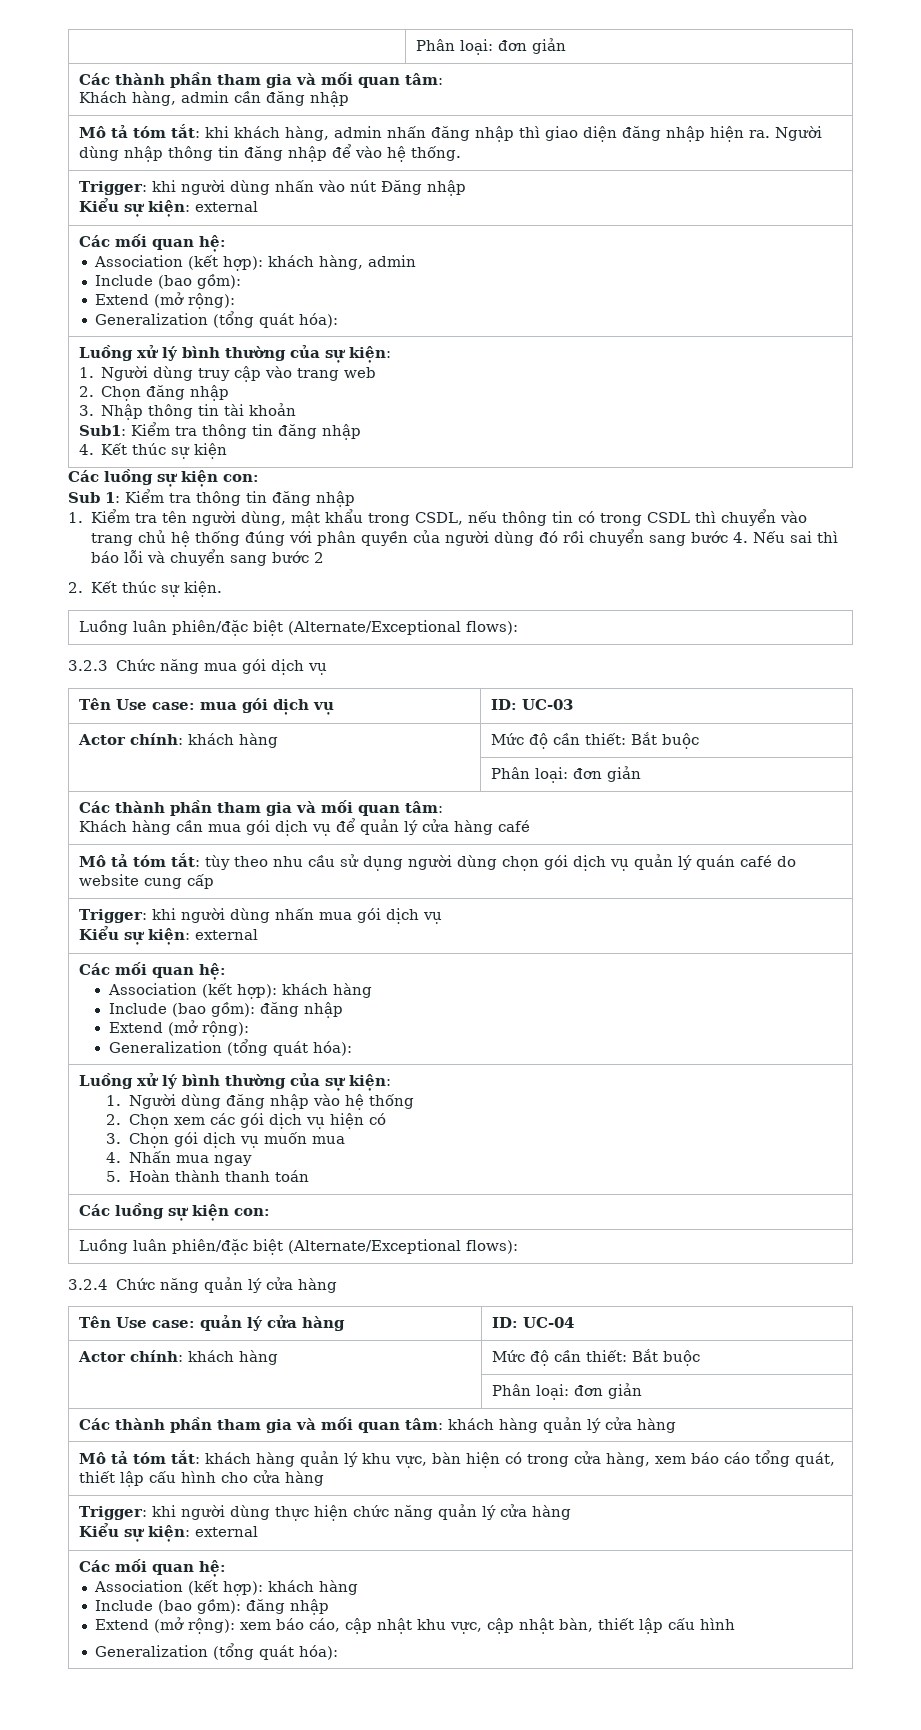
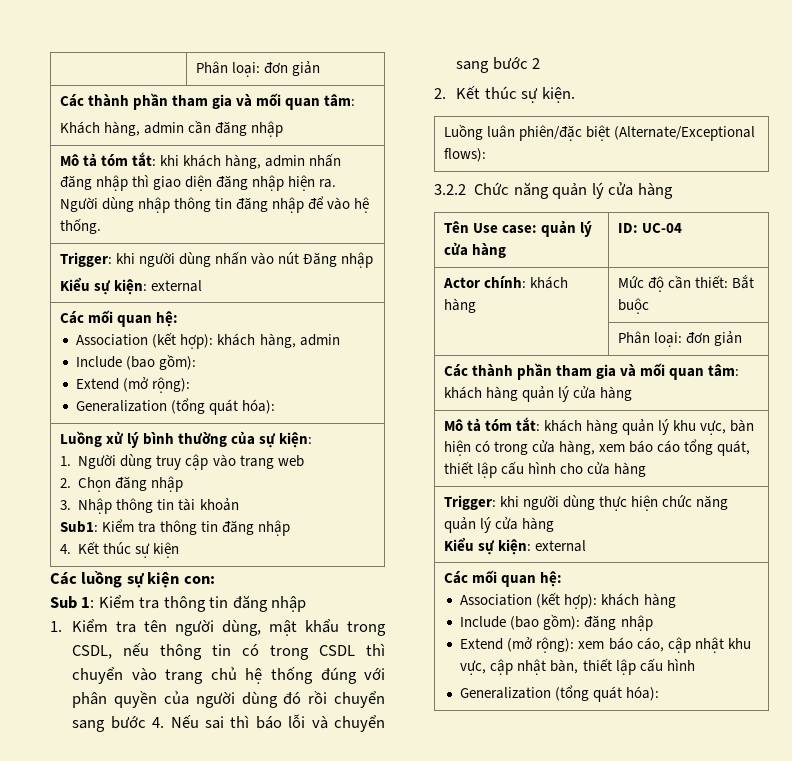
[68,659,327,675] [78,698,334,715] [490,699,573,710] [77,733,278,748] [490,732,699,749] [490,766,641,783] [78,800,443,816] [78,818,530,836] [78,853,796,871] [78,874,214,889] [78,908,442,924] [78,926,258,945] [78,962,226,980] [107,983,372,999] [108,1002,343,1018] [108,1020,249,1037] [108,1039,352,1056] [78,1073,391,1091] [106,1094,414,1110] [106,1113,386,1129] [106,1132,345,1148] [106,1151,252,1166] [106,1170,309,1182] [78,1203,270,1221] [78,1239,518,1255] [68,1278,199,1293] 3.2.3 Chức năng mua gói dịch vụ // Tên Use case: mua gói dịch vụ | ID: UC-03 // Actor chính: khách hàng | Mức độ cần thiết: Bắt buộc // | Phân loại: đơn giản // Các thành phần tham gia và mối quan tâm: // Khách hàng cần mua gói dịch vụ để quản lý cửa hàng café // Mô tả tóm tắt: tùy theo nhu cầu sử dụng người dùng chọn gói dịch vụ quản lý quán café do website cung cấp // Trigger: khi người dùng nhấn mua gói dịch vụ // Kiểu sự kiện: external // Các mối quan hệ: // Association (kết hợp): khách hàng // Include (bao gồm): đăng nhập // Extend (mở rộng): // Generalization (tổng quát hóa): // Luồng xử lý bình thường của sự kiện: // 1. Người dùng đăng nhập vào hệ thống // 2. Chọn xem các gói dịch vụ hiện có // 3. Chọn gói dịch vụ muốn mua // 4. Nhấn mua ngay // 5. Hoàn thành thanh toán // Các luồng sự kiện con: // Luồng luân phiên/đặc biệt (Alternate/Exceptional flows): // 3.2.4 Chức năng -> [434,182,549,199] 3.2.2 Chức năng

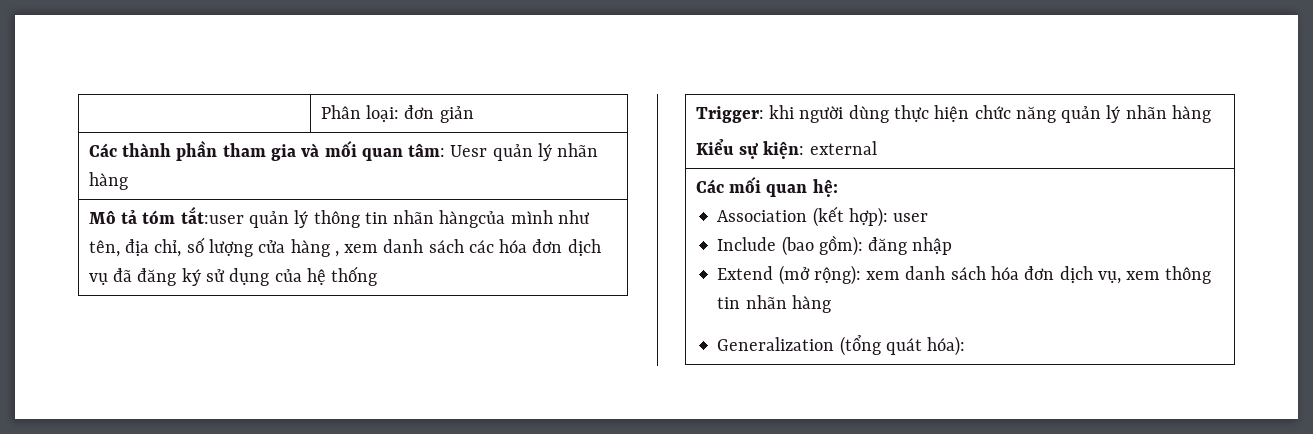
[59,120,284,137] [59,152,342,169] [59,175,337,191] [59,196,370,213] [59,218,101,234] [59,251,374,268] [59,277,202,295] [59,310,178,327] [76,332,340,349] [76,354,197,370] [76,377,191,393] [76,398,276,415] [59,431,313,448] [59,454,304,470] [59,476,184,492] [59,498,239,514] [59,519,291,536] [59,541,180,558] [50,571,215,588] [50,595,307,612] [50,619,386,636] [72,643,385,660] [72,667,386,684] [72,691,385,708] [72,714,385,732] [456,57,541,73] [434,86,575,103] [443,124,755,141] [443,148,486,162] [434,182,673,199] [443,220,592,237] [443,242,506,258] [617,223,682,233] [442,276,568,289] [443,298,476,313] [617,275,754,292] [617,298,649,314] [617,331,742,347] [443,363,740,380] [443,386,633,402] [443,417,755,435] [443,439,751,456] [443,461,647,478] // Khách hàng, admin cần đăng nhập // Mô tả tóm tắt: khi khách hàng, admin nhấn đăng nhập thì giao diện đăng nhập hiện ra. Người dùng nhập thông tin đăng nhập để vào hệ thống. // Trigger: khi người dùng nhấn vào nút Đăng nhập // Kiểu sự kiện: external // Các mối quan hệ: // Association (kết hợp): khách hàng, admin // Include (bao gồm): // Extend (mở rộng): // Generalization (tổng quát hóa): // Luồng xử lý bình thường của sự kiện: // 1. Người dùng truy cập vào trang web // 2. Chọn đăng nhập // 3. Nhập thông tin tài khoản // Sub1: Kiểm tra thông tin đăng nhập // 4. Kết thúc sự kiện // Các luồng sự kiện con: // Sub 1: Kiểm tra thông tin đăng nhập // 1. Kiểm tra tên người dùng, mật khẩu trong CSDL, nếu thông tin có trong CSDL thì chuyển vào trang chủ hệ thống đúng với phân quyền của người dùng đó rồi chuyển sang bước 4. Nếu sai thì báo lỗi và chuyển sang bước 2 // 2. Kết thúc sự kiện. // Luồng luân phiên/đặc biệt (Alternate/Exceptional flows): // 3.2.2 Chức năng quản lý cửa hàng // Tên Use case: quản lý cửa hàng | ID: UC-04 // Actor chính: khách hàng | Mức độ cần thiết: Bắt buộc // | Phân loại: đơn giản // Các thành phần tham gia và mối quan tâm: khách hàng quản lý cửa hàng // Mô tả tóm tắt: khách hàng quản lý khu vực, bàn hiện có trong cửa hàng, xem báo cáo tổng quát, thiết lập cấu hình cho cửa hàng -> [450,143,599,161] [88,172,128,190] [88,206,590,228] [88,237,601,257] [88,266,378,286] Uesr quản lý nhãn hàng // Mô tả tóm tắt:user quản lý thông tin nhãn hàngcủa mình như tên, địa chỉ, số lượng cửa hàng , xem danh sách các hóa đơn dịch vụ đã đăng ký sử dụng của hệ thống
[494,517,518,530] cửa -> [1125,105,1167,119] nhãn
[601,593,676,608] khách hàng -> [893,213,929,222] user
[608,637,751,653] [460,658,695,675] báo cáo, cập nhật khu vực, cập nhật bàn, thiết lập cấu hình -> [905,266,1212,284] [717,295,831,313] danh sách hóa đơn dịch vụ, xem thông tin nhãn hàng

